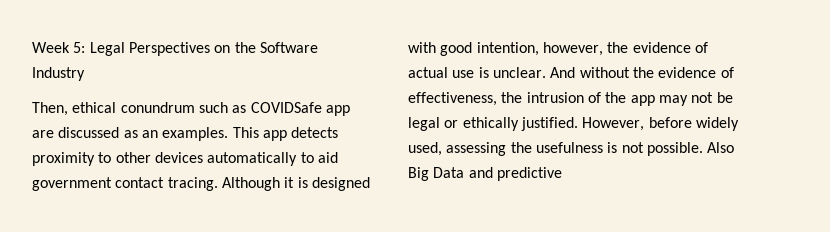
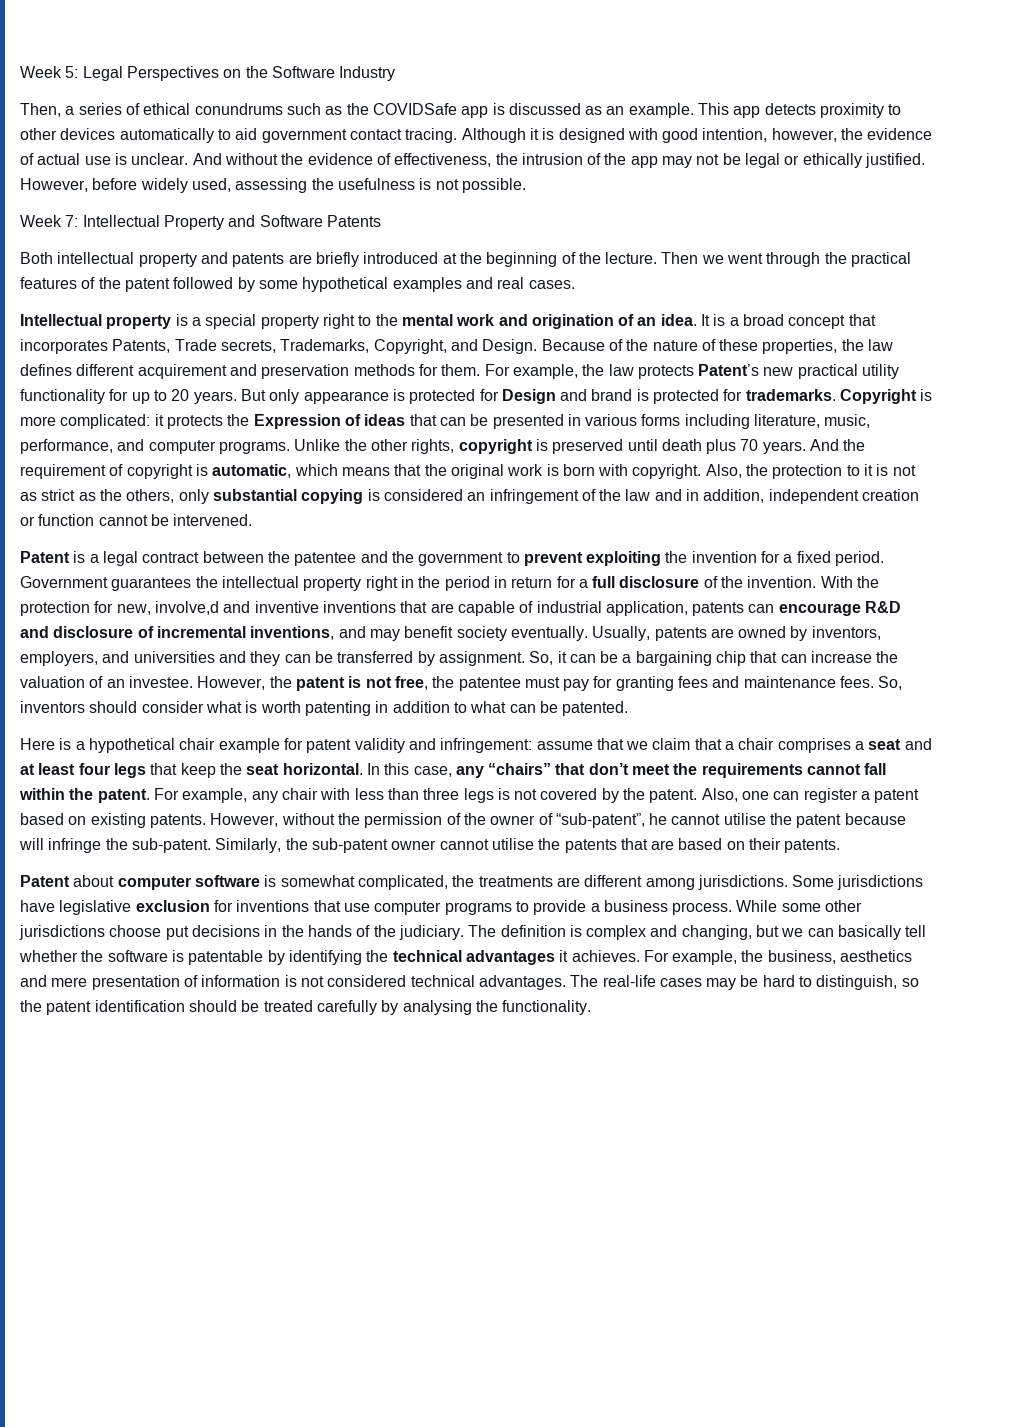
[72,102,195,113] ethical conundrum -> [65,103,283,115] a series of ethical conundrums
(247, 109) none -> [346,103,369,115] the
[32,130,54,138] are -> [492,103,505,115] is
[162,127,229,141] examples. -> [628,103,694,118] example.
[707,142,735,153] [408,167,562,181] Also Big Data and predictive -> [20,215,381,230] [20,252,912,267] [20,277,575,292] [20,314,876,329] [20,339,894,354] [20,364,900,379] [20,389,933,404] [20,414,871,429] [20,439,866,454] [20,464,916,479] [20,489,920,504] [20,514,253,526] [20,551,885,566] [20,576,880,591] [20,601,902,616] [20,626,881,641] [20,651,899,666] [20,676,903,691] [20,701,629,716] [20,738,932,753] [20,763,887,778] [19,788,920,803] [20,813,906,828] [19,838,841,853] [20,875,924,890] [20,900,863,915] [19,925,927,940] [19,950,913,965] [20,975,919,990] [20,1000,592,1015] // Week 7: Intellectual Property and Software Patents // Both intellectual property and patents are briefly introduced at the beginning of the lecture. Then we went through the practical features of the patent followed by some hypothetical examples and real cases. // Intellectual property is a special property right to the mental work and origination of an idea. It is a broad concept that incorporates Patents, Trade secrets, Trademarks, Copyright, and Design. Because of the nature of these properties, the law defines different acquirement and preservation methods for them. For example, the law protects Patent’s new practical utility functionality for up to 20 years. But only appearance is protected for Design and brand is protected for trademarks. Copyright is more complicated: it protects the Expression of ideas that can be presented in various forms including literature, music, performance, and computer programs. Unlike the other rights, copyright is preserved until death plus 70 years. And the requirement of copyright is automatic, which means that the original work is born with copyright. Also, the protection to it is not as strict as the others, only substantial copying is considered an infringement of the law and in addition, independent creation or function cannot be intervened. // Patent is a legal contract between the patentee and the government to prevent exploiting the invention for a fixed period. Government guarantees the intellectual property right in the period in return for a full disclosure of the invention. With the protection for new, involve,d and inventive inventions that are capable of industrial application, patents can encourage R&D and disclosure of incremental inventions, and may benefit society eventually. Usually, patents are owned by inventors, employers, and universities and they can be transferred by assignment. So, it can be a bargaining chip that can increase the valuation of an investee. However, the patent is not free, the patentee must pay for granting fees and maintenance fees. So, inventors should consider what is worth patenting in addition to what can be patented. // Here is a hypothetical chair example for patent validity and infringement: assume that we claim that a chair comprises a seat and at least four legs that keep the seat horizontal. In this case, any “chairs” that don’t meet the requirements cannot fall within the patent. For example, any chair with less than three legs is not covered by the patent. Also, one can register a patent based on existing patents. However, without the permission of the owner of “sub-patent”, he cannot utilise the patent because will infringe the sub-patent. Similarly, the sub-patent owner cannot utilise the patents that are based on their patents. // Patent about computer software is somewhat complicated, the treatments are different among jurisdictions. Some jurisdictions have legislative exclusion for inventions that use computer programs to provide a business process. While some other jurisdictions choose put decisions in the hands of the judiciary. The definition is complex and changing, but we can basically tell whether the software is patentable by identifying the technical advantages it achieves. For example, the business, aesthetics and mere presentation of information is not considered technical advantages. The real-life cases may be hard to distinguish, so the patent identification should be treated carefully by analysing the functionality.

